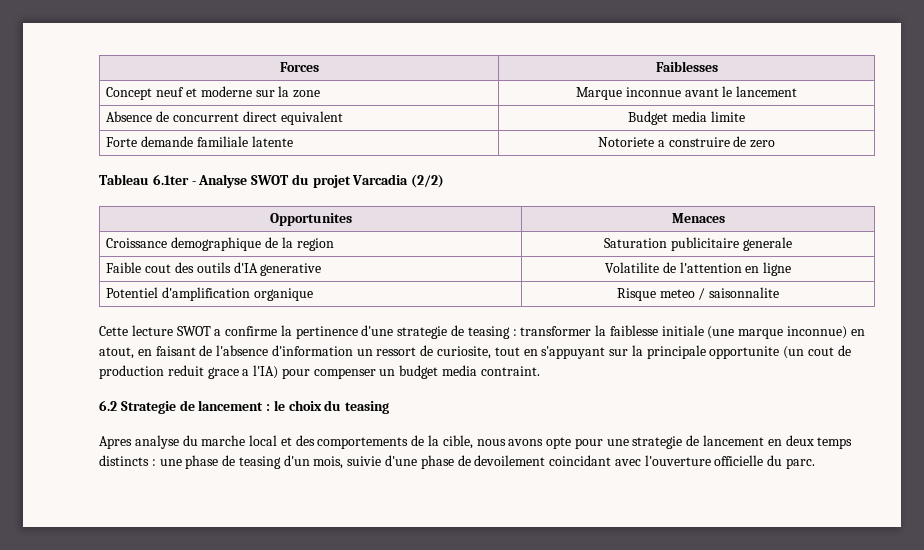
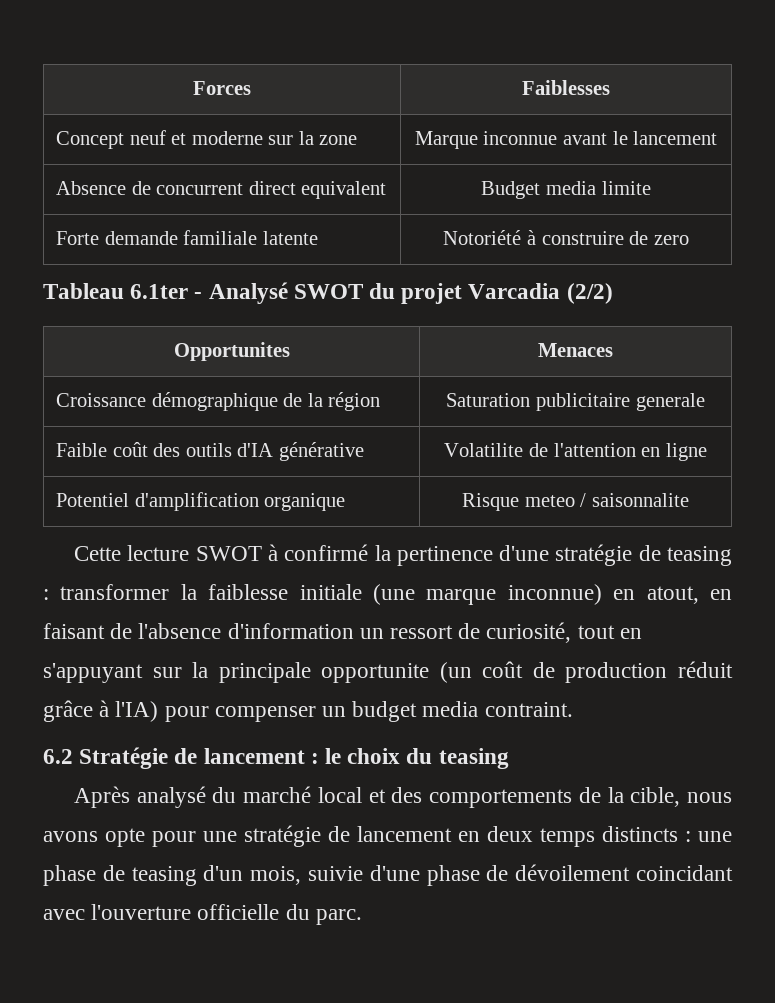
[597,137,665,147] Notoriete a -> [443,230,536,245] Notoriété à
[198,174,248,188] Analyse -> [208,282,288,304] Analysé
[171,237,334,251] demographique de la region -> [151,392,381,411] démographique de la région
[145,264,172,273] cout -> [112,442,148,457] coût
[260,263,322,276] generative -> [278,442,364,461] générative
[214,326,278,336] a confirme -> [267,544,369,561] à confirmé
[397,326,448,339] strategie -> [555,544,633,566] stratégie
[437,346,492,359] curiosite, -> [486,622,572,643] curiosité,
[808,347,835,356] cout -> [482,661,524,678] coût
[167,365,250,379] reduit grace a -> [677,661,733,678] [43,700,110,722] réduit grâce à
[120,401,176,414] Strategie -> [79,747,169,769] Stratégie
[99,435,246,449] Apres analyse du marche -> [74,786,312,808] Après analysé du marché
[632,436,683,449] strategie -> [244,825,321,847] stratégie
[474,455,546,466] devoilement -> [515,864,631,881] dévoilement

